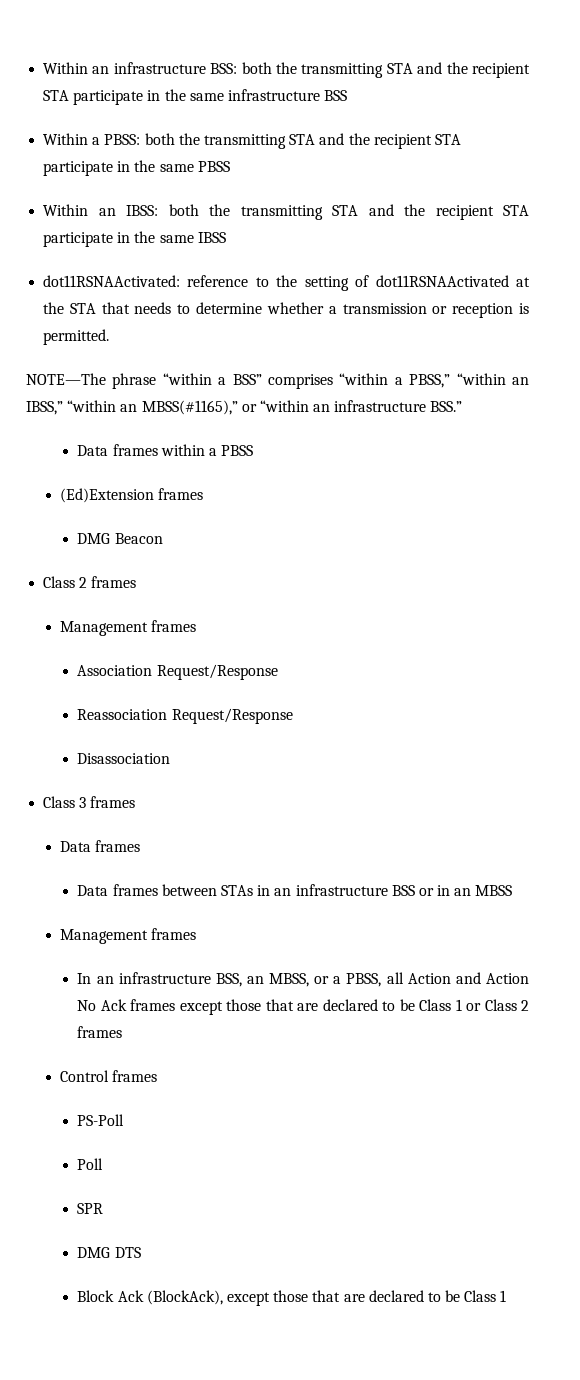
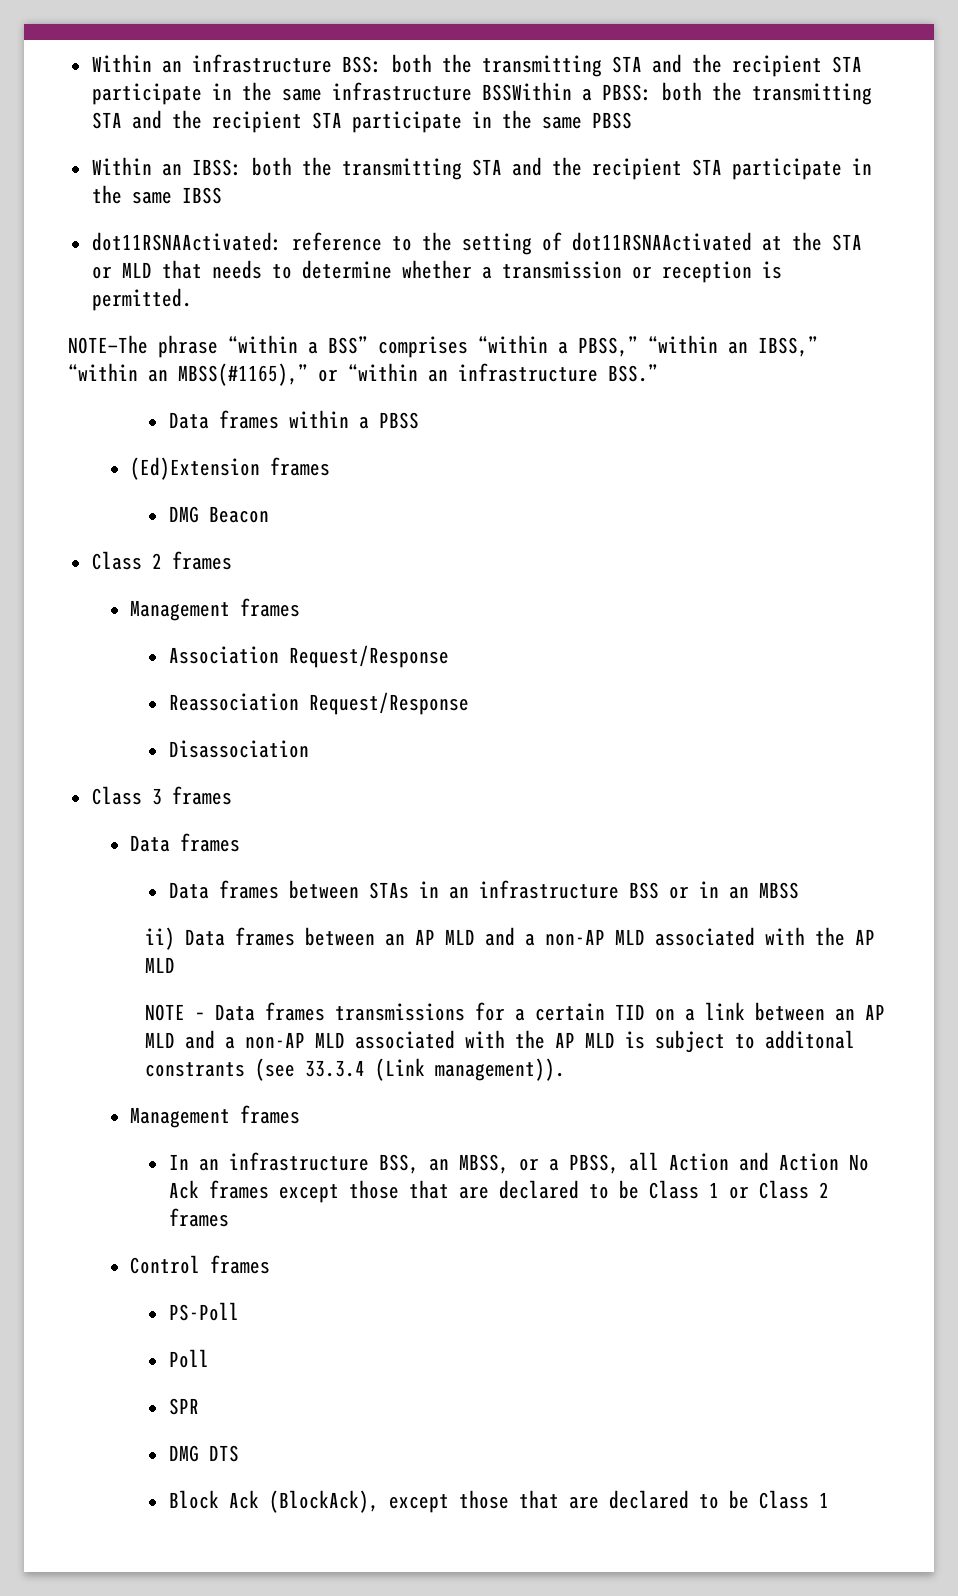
[324,90,348,101] [43,133,89,145] BSS // Within -> [481,82,572,101] BSSWithin
(96, 308) none -> [91,262,152,279] or MLD
(513, 890) none -> [144,927,875,950] [144,957,175,973] [144,1002,885,1021] [144,1030,855,1053] [144,1058,565,1081] // ii) Data frames between an AP MLD and a non-AP MLD associated with the AP MLD // NOTE – Data frames transmissions for a certain TID on a link between an AP MLD and a non-AP MLD associated with the AP MLD is subject to additonal constrants (see 33.3.4 (Link management)).

